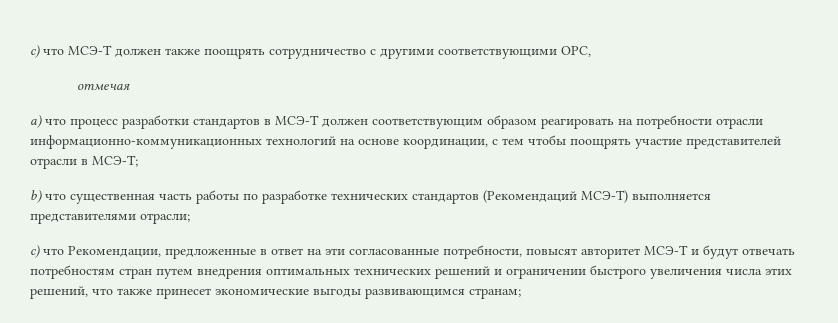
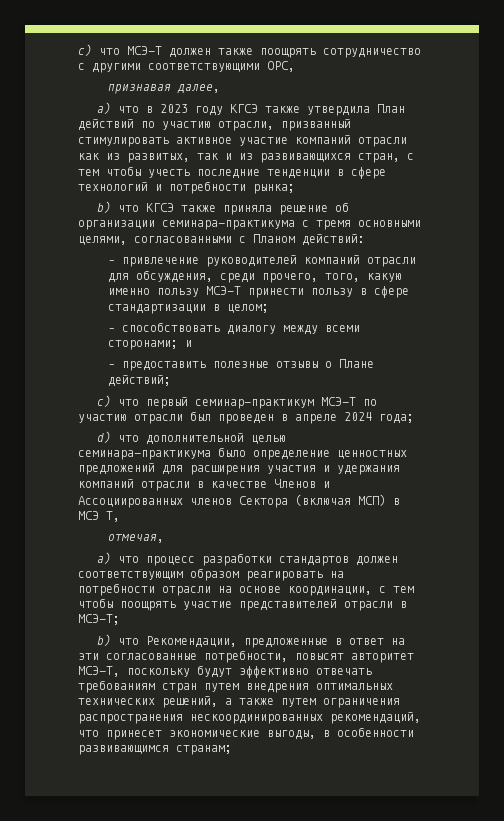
[77,83,131,90] отмечая -> [108,84,221,94] [97,102,406,116] [78,119,351,131] [78,135,407,147] [78,153,414,163] [78,166,386,179] [78,181,295,194] [97,201,350,215] [78,220,421,230] [78,234,365,246] [108,255,417,267] [108,270,403,283] [108,286,410,298] [108,304,270,314] [108,322,361,335] [108,340,193,350] [108,359,375,371] [108,375,172,387] [97,395,378,409] [78,411,414,424] [97,431,287,445] [78,447,407,460] [78,463,400,475] [78,479,330,491] [78,494,400,508] [78,511,120,522] [108,534,165,543] признавая далее, // a) что в 2023 году КГСЭ также утвердила План действий по участию отрасли, призванный стимулировать активное участие компаний отрасли как из развитых, так и из развивающихся стран, с тем чтобы учесть последние тенденции в сфере технологий и потребности рынка; // b) что КГСЭ также приняла решение об организации семинара-практикума с тремя основными целями, согласованными с Планом действий: // – привлечение руководителей компаний отрасли для обсуждения, среди прочего, того, какую именно пользу МСЭ-Т принести пользу в сфере стандартизации в целом; // – способствовать диалогу между всеми сторонами; и // – предоставить полезные отзывы о Плане действий; // c) что первый семинар-практикум МСЭ-Т по участию отрасли был проведен в апреле 2024 года; // d) что дополнительной целью семинара-практикума было определение ценностных предложений для расширения участия и удержания компаний отрасли в качестве Членов и Ассоциированных членов Сектора (включая МСП) в МСЭ T, // отмечая,
[264,115,319,125] в МСЭ-Т -> (350, 561) none
[30,135,336,149] информационно-коммуникационных технологий -> (211, 591) none
[70,190,711,204] [30,213,190,224] [30,245,64,258] существенная часть работы по разработке технических стандартов (Рекомендаций МСЭ-Т) выполняется представителями отрасли; // с) что -> (140, 641) none
[644,245,795,259] [30,265,115,279] МСЭ-Т и будут отвечать потребностям -> [78,665,372,678] [78,680,155,693] МСЭ-Т, поскольку будут эффективно отвечать требованиям
[435,265,792,279] [30,286,361,299] решений и ограничении быстрого увеличения числа этих решений, что также принесет экономические выгоды -> [162,696,400,708] [78,712,421,724] [78,727,414,740] решений, а также путем ограничения распространения нескоординированных рекомендаций, что принесет экономические выгоды, в особенности

